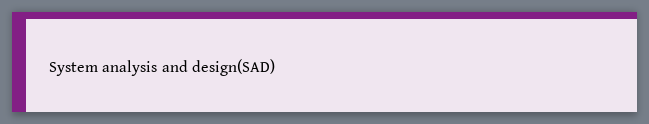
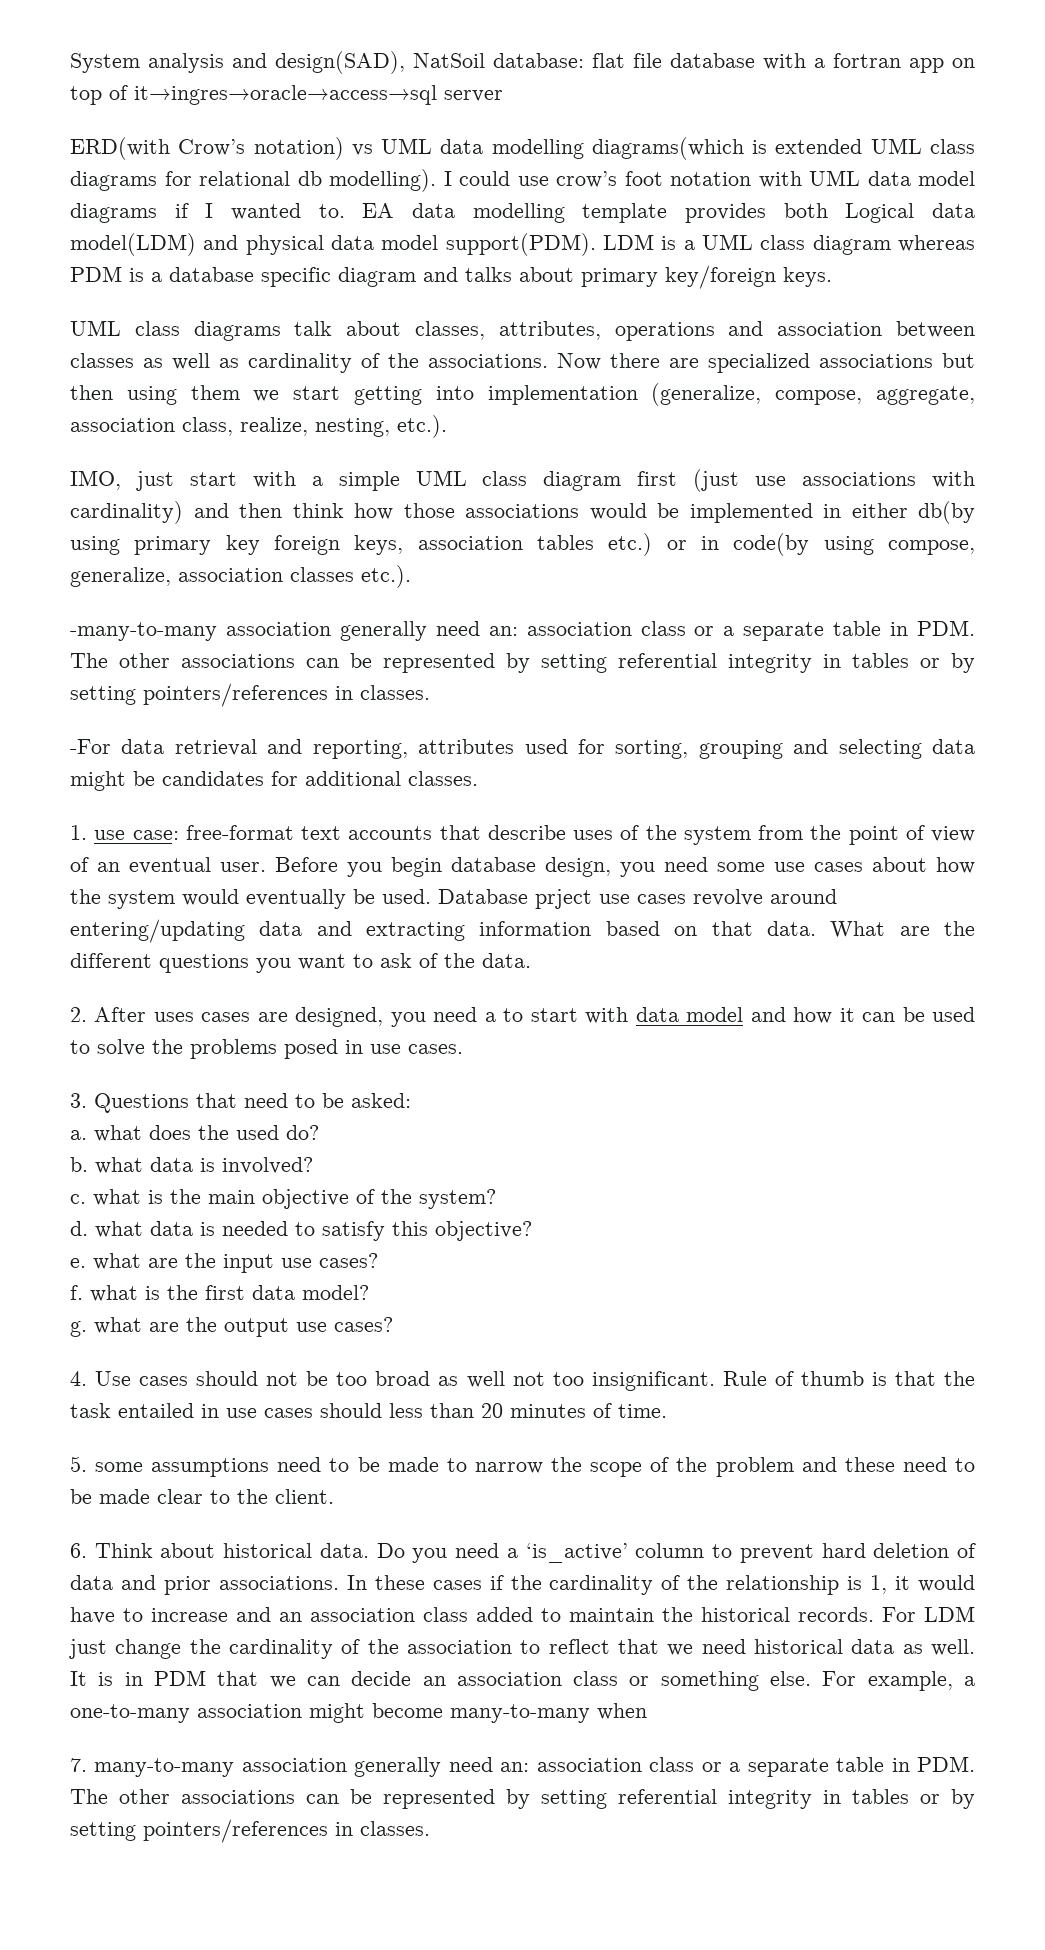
[191,59,275,76] design(SAD) -> [275,51,975,74] [70,85,503,105] [70,137,975,160] [70,169,975,192] [70,203,975,223] [70,233,976,256] [70,265,832,289] [70,320,975,341] [70,353,975,373] [70,383,975,406] [70,415,447,438] [70,469,975,492] [70,501,975,524] [70,533,976,556] [70,565,411,588] [70,620,975,641] [70,653,975,673] [70,683,430,707] [70,739,975,759] [70,771,478,791] [70,825,975,845] [70,857,975,877] [70,889,837,909] [70,919,976,943] [70,953,531,973] [70,1007,976,1027] [70,1039,463,1059] [70,1093,411,1113] [70,1125,319,1142] [70,1157,313,1174] [70,1189,496,1209] [70,1221,532,1241] [70,1253,378,1273] [70,1285,369,1302] [70,1317,393,1337] [70,1371,975,1391] [70,1403,667,1418] [70,1456,976,1477] [70,1489,334,1504] [70,1543,977,1563] [70,1575,975,1595] [70,1606,975,1624] [69,1639,976,1659] [70,1670,975,1691] [70,1703,647,1723] [70,1756,975,1777] [70,1789,975,1809] [70,1819,430,1843] design(SAD), NatSoil database: flat file database with a fortran app on top of it→ingres→oracle→access→sql server // ERD(with Crow’s notation) vs UML data modelling diagrams(which is extended UML class diagrams for relational db modelling). I could use crow’s foot notation with UML data model diagrams if I wanted to. EA data modelling template provides both Logical data model(LDM) and physical data model support(PDM). LDM is a UML class diagram whereas PDM is a database specific diagram and talks about primary key/foreign keys. // UML class diagrams talk about classes, attributes, operations and association between classes as well as cardinality of the associations. Now there are specialized associations but then using them we start getting into implementation (generalize, compose, aggregate, association class, realize, nesting, etc.). // IMO, just start with a simple UML class diagram first (just use associations with cardinality) and then think how those associations would be implemented in either db(by using primary key foreign keys, association tables etc.) or in code(by using compose, generalize, association classes etc.). // -many-to-many association generally need an: association class or a separate table in PDM. The other associations can be represented by setting referential integrity in tables or by setting pointers/references in classes. // -For data retrieval and reporting, attributes used for sorting, grouping and selecting data might be candidates for additional classes. // 1. use case: free-format text accounts that describe uses of the system from the point of view of an eventual user. Before you begin database design, you need some use cases about how the system would eventually be used. Database prject use cases revolve around entering/updating data and extracting information based on that data. What are the different questions you want to ask of the data. // 2. After uses cases are designed, you need a to start with data model and how it can be used to solve the problems posed in use cases. // 3. Questions that need to be asked: // a. what does the used do? // b. what data is involved? // c. what is the main objective of the system? // d. what data is needed to satisfy this objective? // e. what are the input use cases? // f. what is the first data model? // g. what are the output use cases? // 4. Use cases should not be too broad as well not too insignificant. Rule of thumb is that the task entailed in use cases should less than 20 minutes of time. // 5. some assumptions need to be made to narrow the scope of the problem and these need to be made clear to the client. // 6. Think about historical data. Do you need a ‘is_active’ column to prevent hard deletion of data and prior associations. In these cases if the cardinality of the relationship is 1, it would have to increase and an association class added to maintain the historical records. For LDM just change the cardinality of the association to reflect that we need historical data as well. It is in PDM that we can decide an association class or something else. For example, a one-to-many association might become many-to-many when // 7. many-to-many association generally need an: association class or a separate table in PDM. The other associations can be represented by setting referential integrity in tables or by setting pointers/references in classes.

